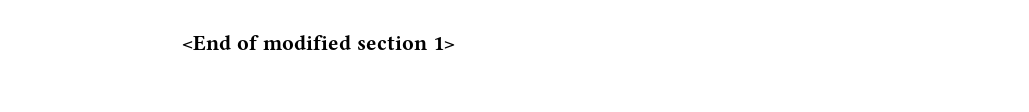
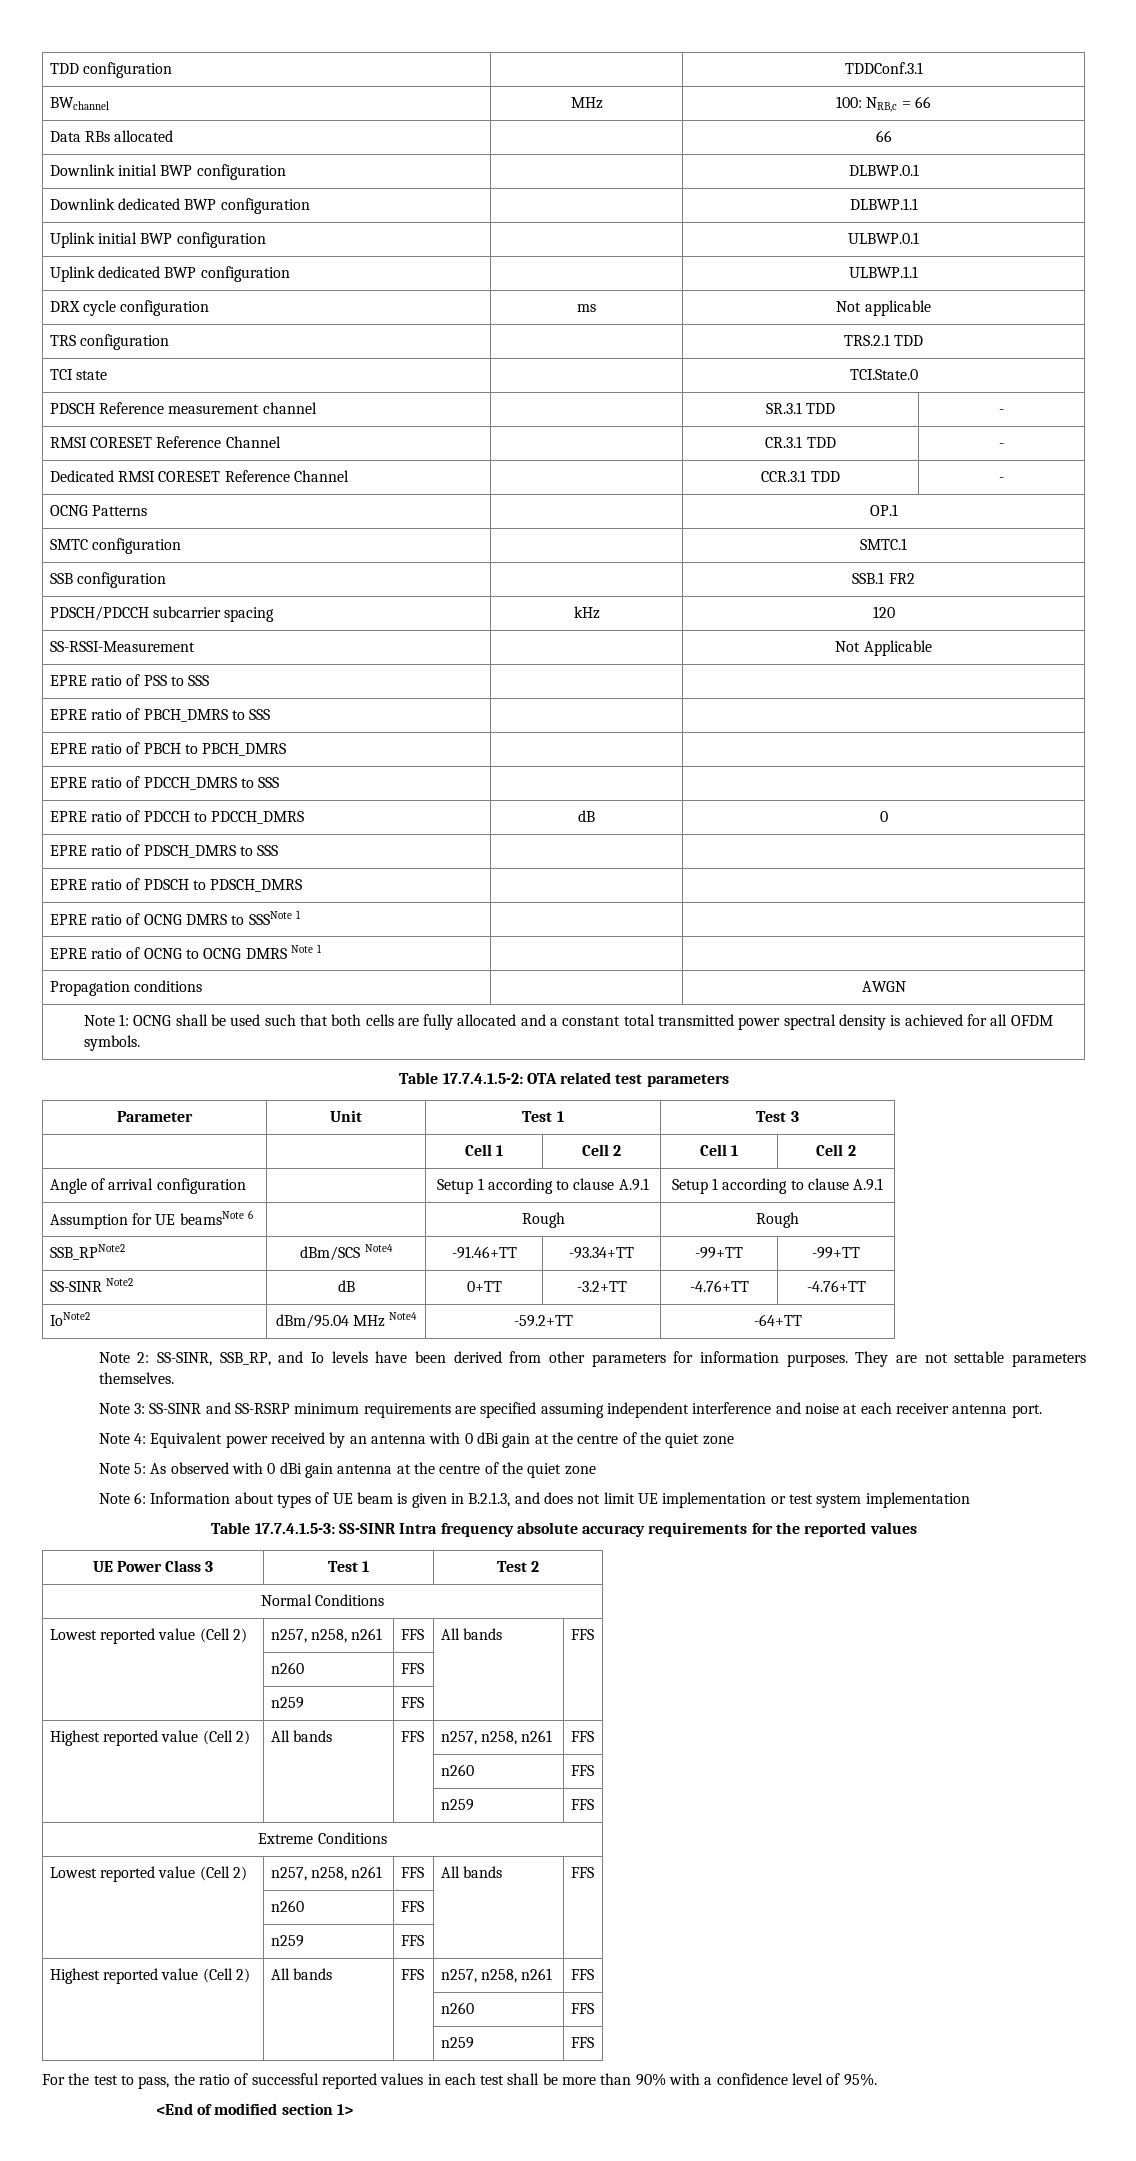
(182, 43) none -> [49,62,172,78] [844,62,923,74] [49,97,109,110] [570,97,603,109] [836,96,931,112] [49,130,174,142] [875,130,892,142] [49,164,286,180] [848,164,919,176] [49,198,310,214] [849,198,918,210] [49,232,266,248] [848,232,919,244] [49,266,290,282] [849,266,918,278] [49,300,210,316] [577,304,596,312] [836,300,931,316] [49,334,169,350] [843,334,924,346] [49,369,107,380] [849,369,918,380] [49,402,317,414] [765,402,836,414] [999,409,1004,414] [49,436,281,448] [765,436,836,448] [999,443,1004,448] [49,470,349,482] [761,470,840,482] [999,477,1004,482] [49,505,147,516] [869,504,898,516] [49,538,181,554] [860,538,907,550] [49,572,166,588] [852,572,915,584] [49,606,275,622] [573,606,600,619] [872,606,895,618] [49,641,195,652] [835,640,932,656] [49,674,210,686] [49,708,271,722] [49,742,287,756] [49,776,280,790] [49,810,305,824] [578,810,595,822] [879,811,888,822] [49,844,279,858] [49,878,303,892] [49,910,301,925] [49,944,323,959] [49,980,202,996] [861,981,906,992] [83,1014,1053,1030] [83,1035,140,1051] [399,1072,729,1087] [117,1111,193,1122] [330,1110,362,1122] [522,1111,564,1122] [756,1111,799,1122] [464,1144,504,1156] [581,1144,622,1156] [699,1144,739,1156] [816,1144,856,1156] [49,1178,246,1194] [437,1178,649,1194] [671,1178,884,1194] [49,1210,253,1229] [521,1212,565,1228] [756,1212,799,1228] [49,1244,125,1260] [300,1244,393,1261] [451,1246,517,1259] [569,1247,634,1259] [695,1247,743,1259] [812,1247,860,1259] [49,1278,133,1292] [337,1280,355,1292] [466,1281,502,1292] [576,1281,627,1292] [689,1280,749,1292] [806,1280,866,1292] [49,1312,90,1326] [275,1312,418,1329] [513,1315,573,1327] [753,1314,802,1326] [98,1351,1087,1367] [98,1372,174,1384] [98,1402,1042,1418] [98,1432,734,1448] [98,1462,596,1478] [98,1492,970,1508] [211,1522,917,1537] [92,1560,214,1572] [327,1561,370,1572] [496,1561,540,1572] [260,1594,385,1606] [49,1628,247,1644] [270,1628,383,1643] [400,1629,424,1640] [440,1628,502,1640] [570,1629,594,1640] [270,1662,304,1674] [400,1663,424,1674] [270,1697,304,1709] [400,1697,424,1708] [49,1730,250,1746] [270,1730,332,1742] [400,1731,424,1742] [440,1730,553,1745] [570,1731,594,1742] [440,1764,474,1776] [570,1765,594,1776] [440,1799,474,1811] [570,1799,594,1810] [258,1832,387,1844] [49,1866,247,1882] [270,1866,383,1881] [400,1867,424,1878] [440,1866,502,1878] [570,1867,594,1878] [270,1900,304,1912] [400,1901,424,1912] [270,1935,304,1947] [400,1935,424,1946] [49,1968,250,1984] [270,1968,332,1980] [400,1969,424,1980] [440,1968,553,1983] [570,1969,594,1980] [440,2002,474,2014] [570,2003,594,2014] [440,2037,474,2049] [570,2037,594,2048] [42,2073,877,2089] TDD configuration | | TDDConf.3.1 // BWchannel | MHz | 100: NRB,c = 66 // Data RBs allocated | | 66 // Downlink initial BWP configuration | | DLBWP.0.1 // Downlink dedicated BWP configuration | | DLBWP.1.1 // Uplink initial BWP configuration | | ULBWP.0.1 // Uplink dedicated BWP configuration | | ULBWP.1.1 // DRX cycle configuration | ms | Not applicable // TRS configuration | | TRS.2.1 TDD // TCI state | | TCI.State.0 // PDSCH Reference measurement channel | | SR.3.1 TDD | - // RMSI CORESET Reference Channel | | CR.3.1 TDD | - // Dedicated RMSI CORESET Reference Channel | | CCR.3.1 TDD | - // OCNG Patterns | | OP.1 // SMTC configuration | | SMTC.1 // SSB configuration | | SSB.1 FR2 // PDSCH/PDCCH subcarrier spacing | kHz | 120 // SS-RSSI-Measurement | | Not Applicable // EPRE ratio of PSS to SSS | | // EPRE ratio of PBCH_DMRS to SSS | | // EPRE ratio of PBCH to PBCH_DMRS | | // EPRE ratio of PDCCH_DMRS to SSS | | // EPRE ratio of PDCCH to PDCCH_DMRS | dB | 0 // EPRE ratio of PDSCH_DMRS to SSS | | // EPRE ratio of PDSCH to PDSCH_DMRS | | // EPRE ratio of OCNG DMRS to SSSNote 1 | | // EPRE ratio of OCNG to OCNG DMRS Note 1 | | // Propagation conditions | | AWGN // Note 1: OCNG shall be used such that both cells are fully allocated and a constant total transmitted power spectral density is achieved for all OFDM symbols. // Table 17.7.4.1.5-2: OTA related test parameters // Parameter | Unit | Test 1 | Test 3 // | | Cell 1 | Cell 2 | Cell 1 | Cell 2 // Angle of arrival configuration | | Setup 1 according to clause A.9.1 | Setup 1 according to clause A.9.1 // Assumption for UE beamsNote 6 | | Rough | Rough // SSB_RPNote2 | dBm/SCS Note4 | -91.46+TT | -93.34+TT | -99+TT | -99+TT // SS-SINR Note2 | dB | 0+TT | -3.2+TT | -4.76+TT | -4.76+TT // IoNote2 | dBm/95.04 MHz Note4 | -59.2+TT | -64+TT // Note 2: SS-SINR, SSB_RP, and Io levels have been derived from other parameters for information purposes. They are not settable parameters themselves. // Note 3: SS-SINR and SS-RSRP minimum requirements are specified assuming independent interference and noise at each receiver antenna port. // Note 4: Equivalent power received by an antenna with 0 dBi gain at the centre of the quiet zone // Note 5: As observed with 0 dBi gain antenna at the centre of the quiet zone // Note 6: Information about types of UE beam is given in B.2.1.3, and does not limit UE implementation or test system implementation // Table 17.7.4.1.5-3: SS-SINR Intra frequency absolute accuracy requirements for the reported values // UE Power Class 3 | Test 1 | Test 2 // Normal Conditions // Lowest reported value (Cell 2) | n257, n258, n261 | FFS | All bands | FFS // | n260 | FFS | | // | n259 | FFS | | // Highest reported value (Cell 2) | All bands | FFS | n257, n258, n261 | FFS // | | | n260 | FFS // | | | n259 | FFS // Extreme Conditions // Lowest reported value (Cell 2) | n257, n258, n261 | FFS | All bands | FFS // | n260 | FFS | | // | n259 | FFS | | // Highest reported value (Cell 2) | All bands | FFS | n257, n258, n261 | FFS // | | | n260 | FFS // | | | n259 | FFS // For the test to pass, the ratio of successful reported values in each test shall be more than 90% with a confidence level of 95%. //

